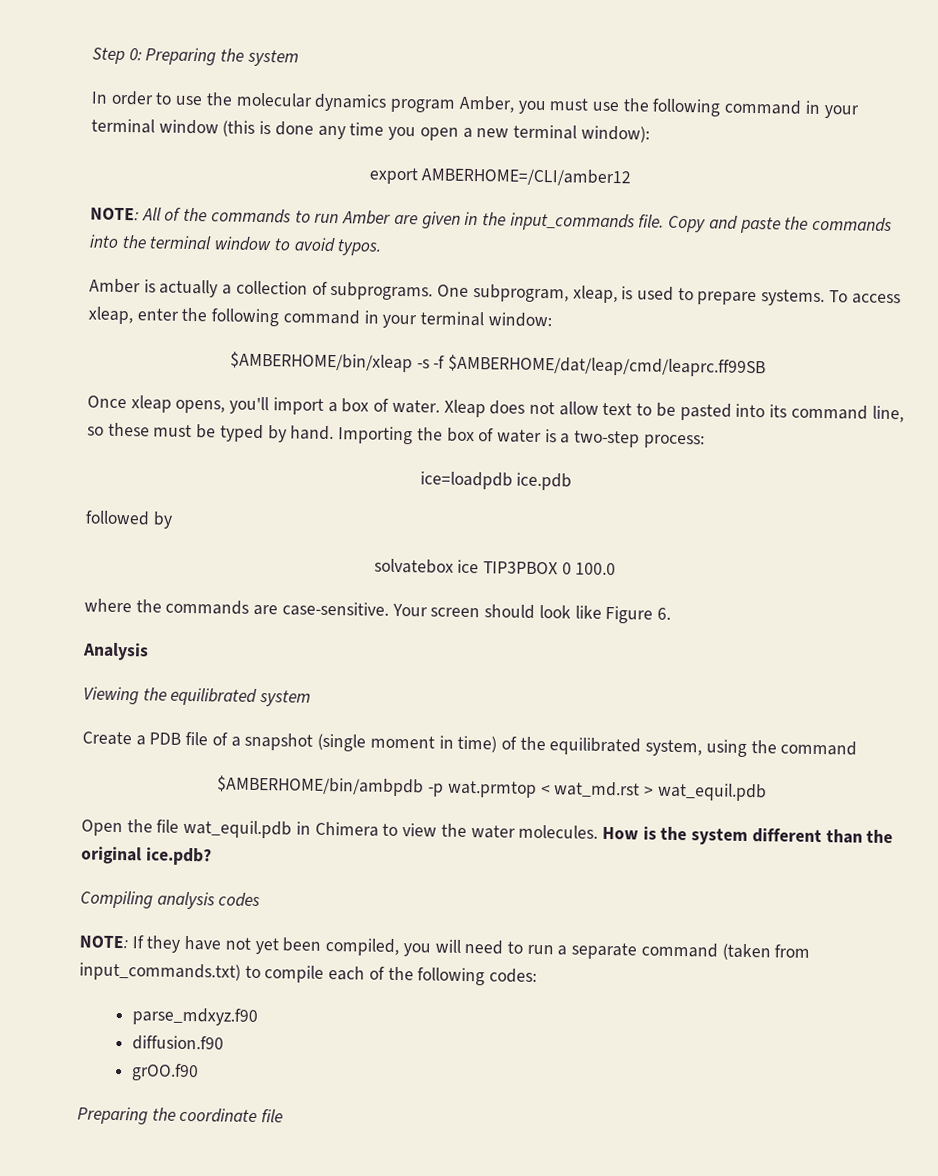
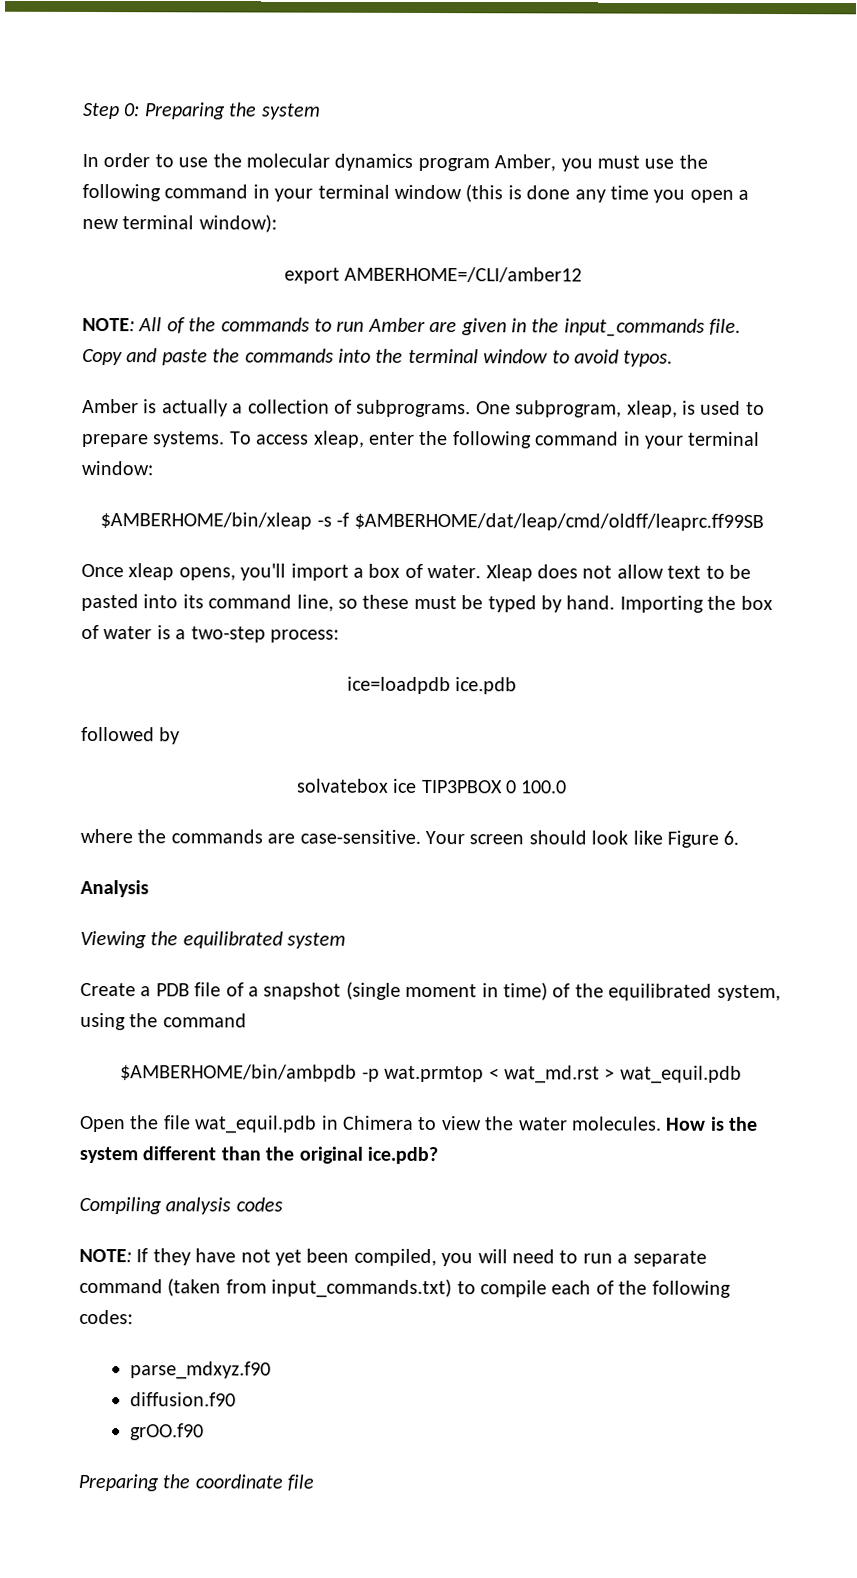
[448,354,767,378] $AMBERHOME/dat/leap/cmd/leaprc.ff99SB -> [353,512,764,531] $AMBERHOME/dat/leap/cmd/oldff/leaprc.ff99SB

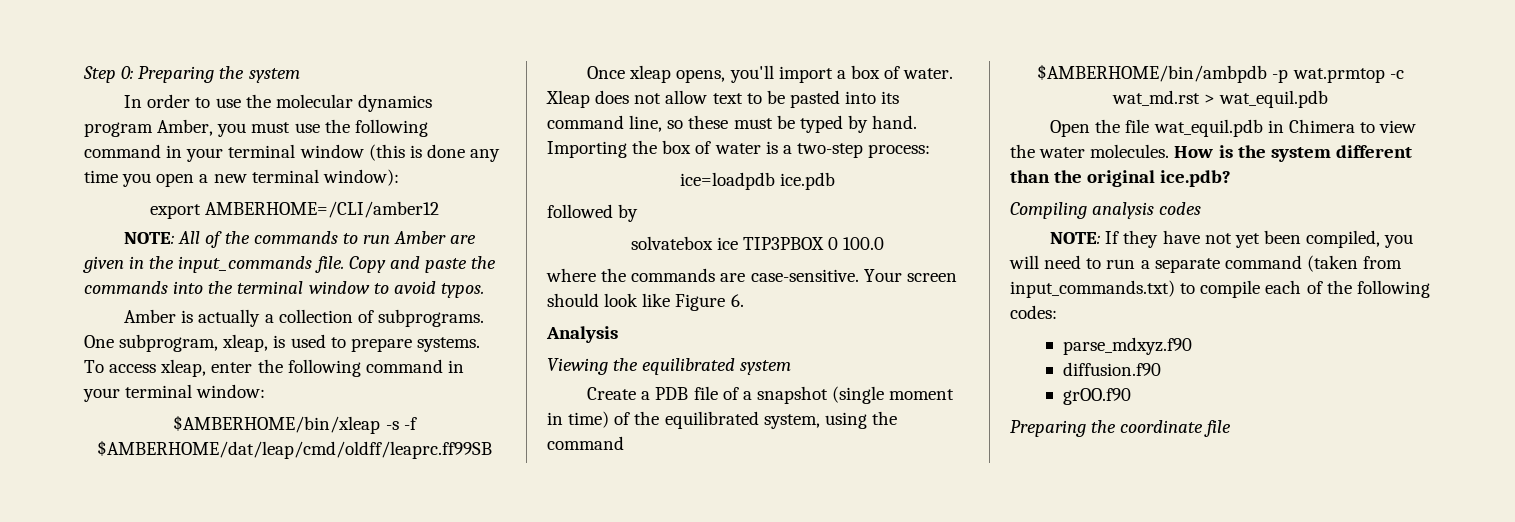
[488,1068,500,1080] < -> [1389,70,1404,79] -c

